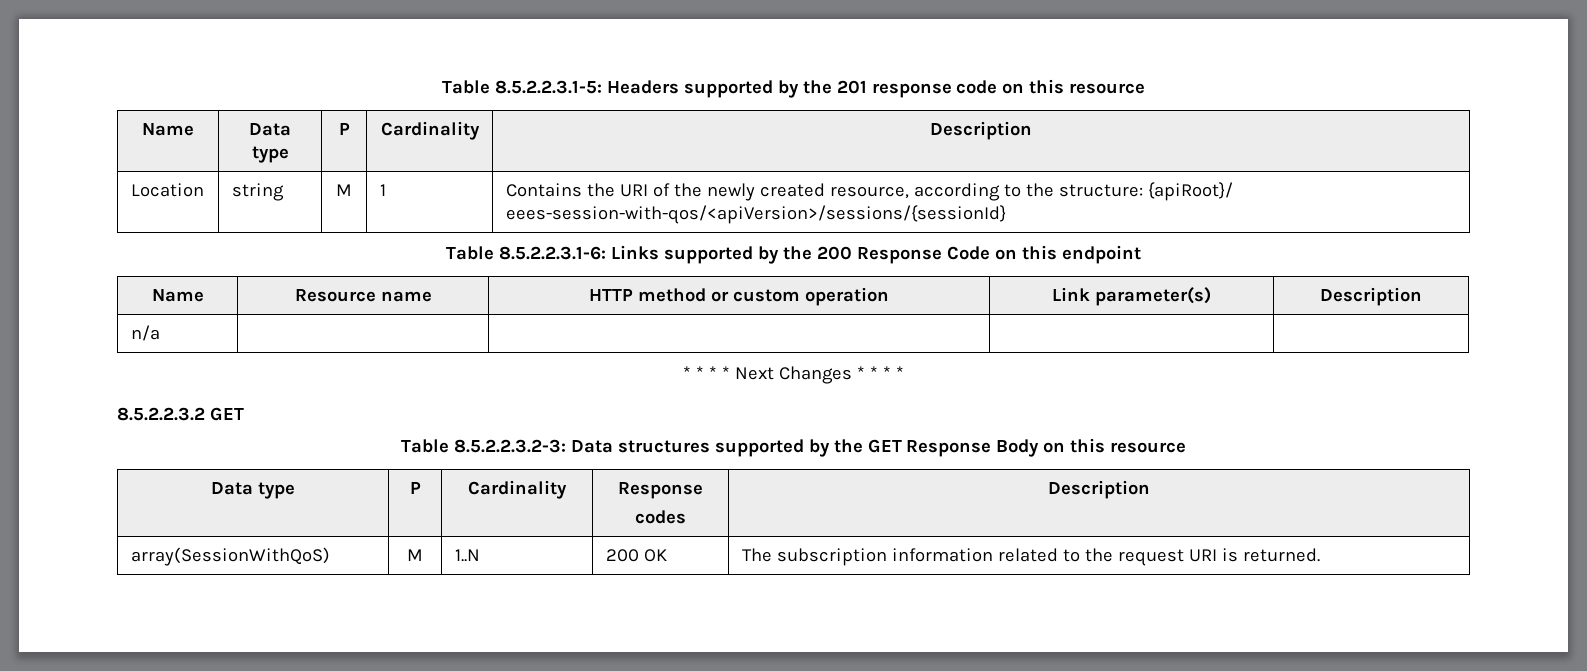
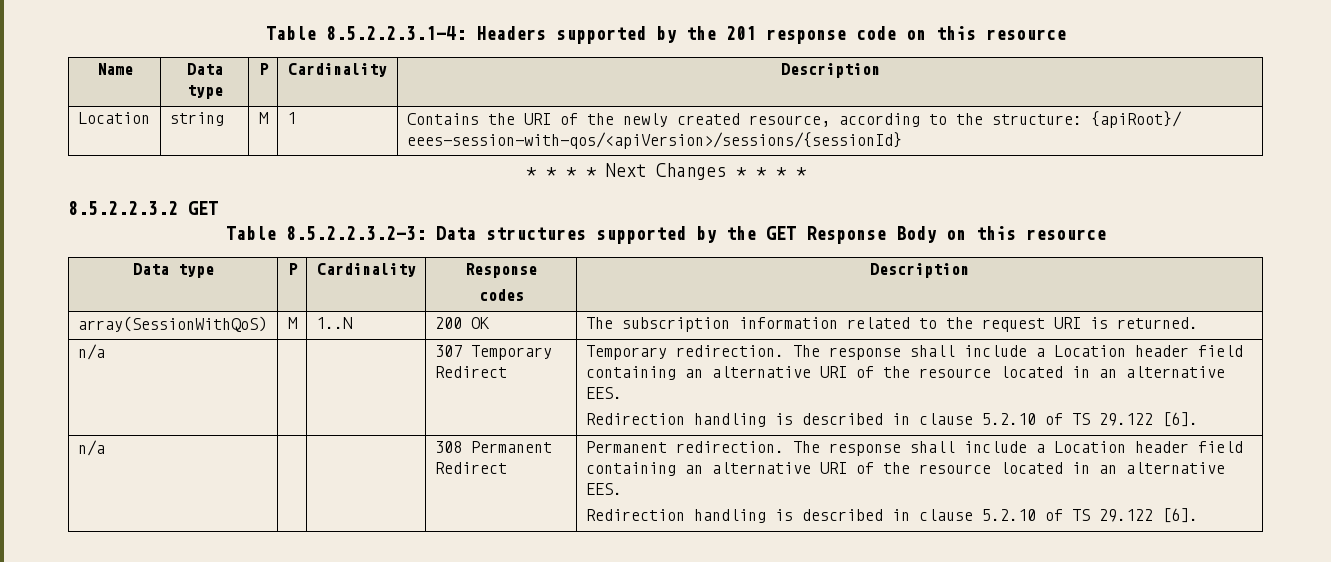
[441,80,602,94] Table 8.5.2.2.3.1-5: -> [265,26,466,40] Table 8.5.2.2.3.1-4:
[446,245,1141,264] [151,289,204,302] [294,289,432,302] [589,287,889,306] [1052,287,1211,306] [1320,287,1422,306] [130,325,160,341] // Table 8.5.2.2.3.1-6: Links supported by the 200 Response Code on this endpoint // Name | Resource name | HTTP method or custom operation | Link parameter(s) | Description // n/a | | | | -> (902, 140) none
(1320, 555) none -> [77,344,105,360] [434,345,552,360] [434,366,507,378] [585,345,1243,360] [585,366,1225,380] [585,387,622,399] [585,412,1198,427] [77,440,105,456] [434,441,552,453] [434,462,507,474] [585,441,1243,456] [585,462,1225,476] [585,483,622,495] [585,508,1198,523] // n/a | | | 307 Temporary Redirect | Temporary redirection. The response shall include a Location header field containing an alternative URI of the resource located in an alternative EES. // Redirection handling is described in clause 5.2.10 of TS 29.122 [6]. // n/a | | | 308 Permanent Redirect | Permanent redirection. The response shall include a Location header field containing an alternative URI of the resource located in an alternative EES. // Redirection handling is described in clause 5.2.10 of TS 29.122 [6].

